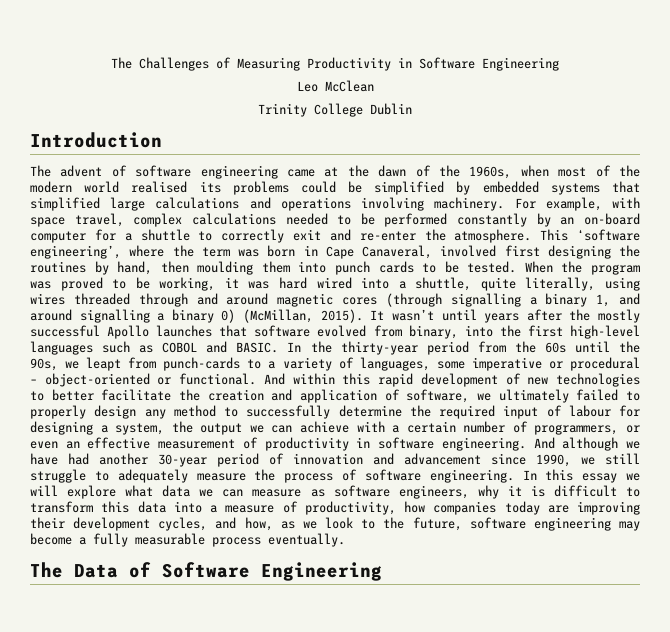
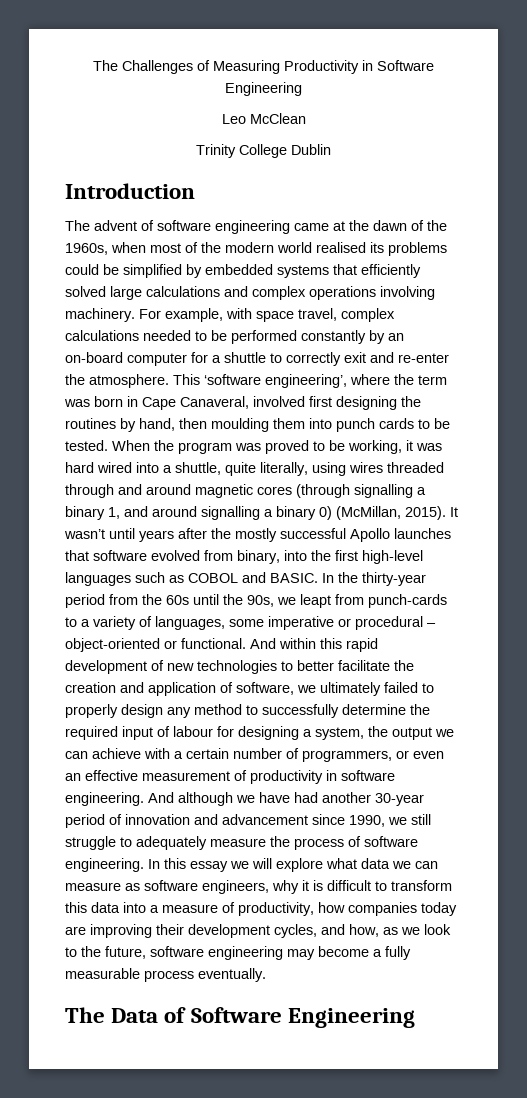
[30,197,100,211] simplified -> [361,264,421,278] [65,286,106,297] efficiently solved
(271, 203) none -> [252,286,306,300] complex

